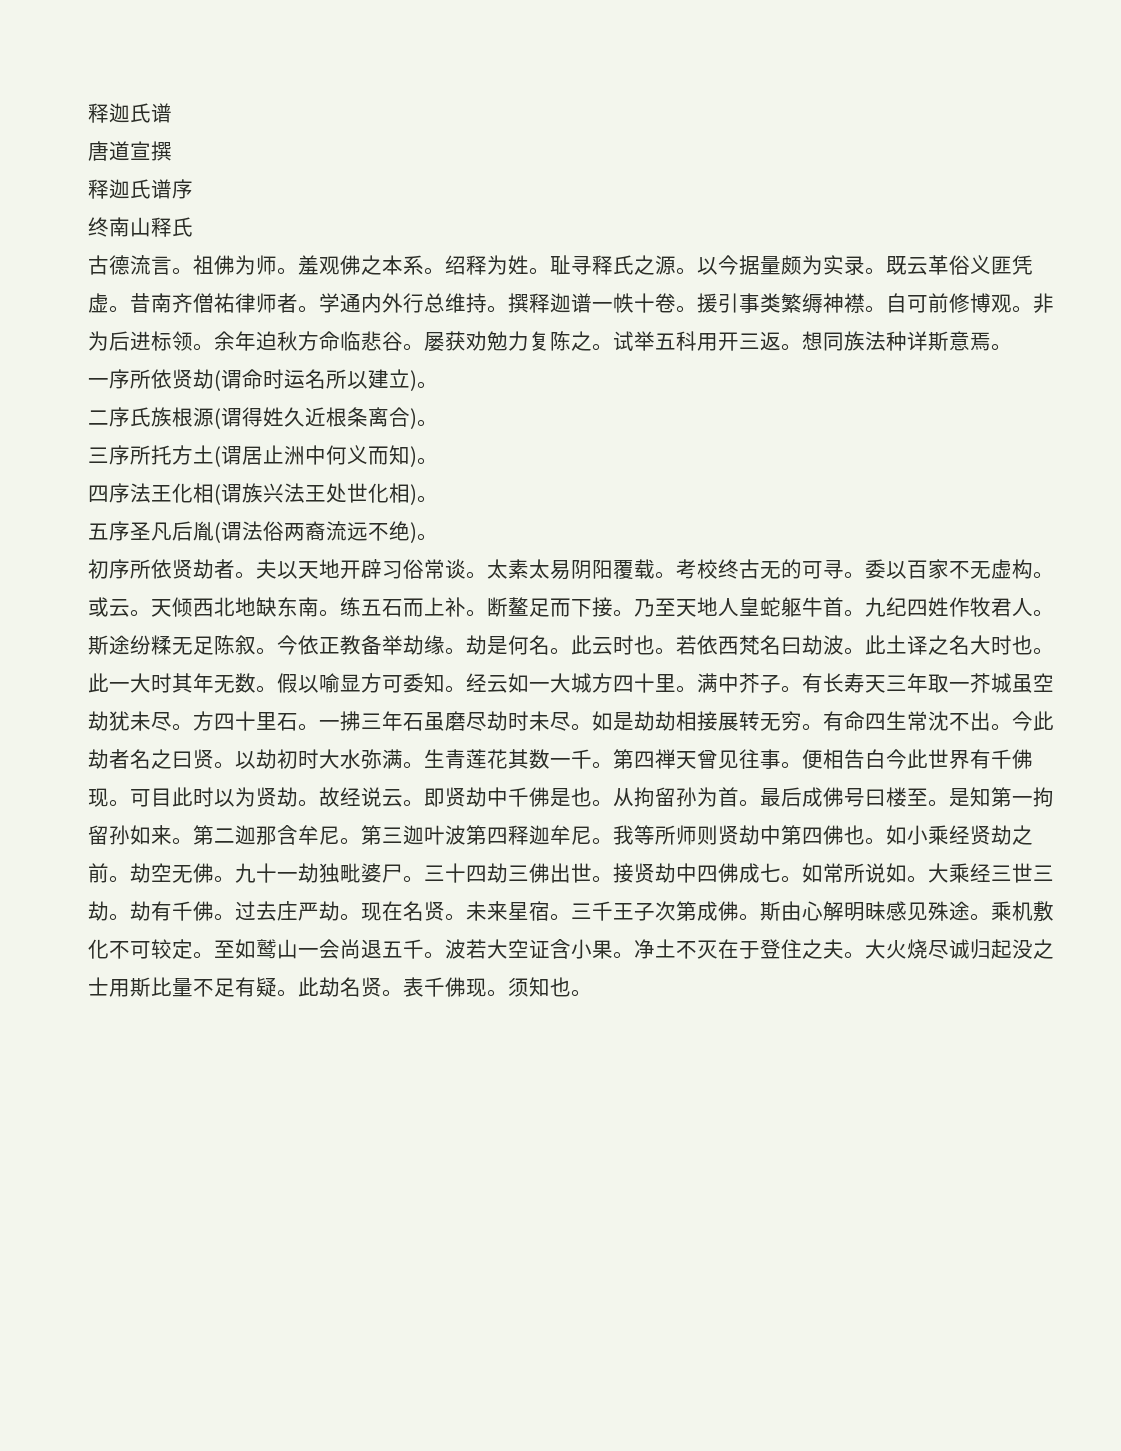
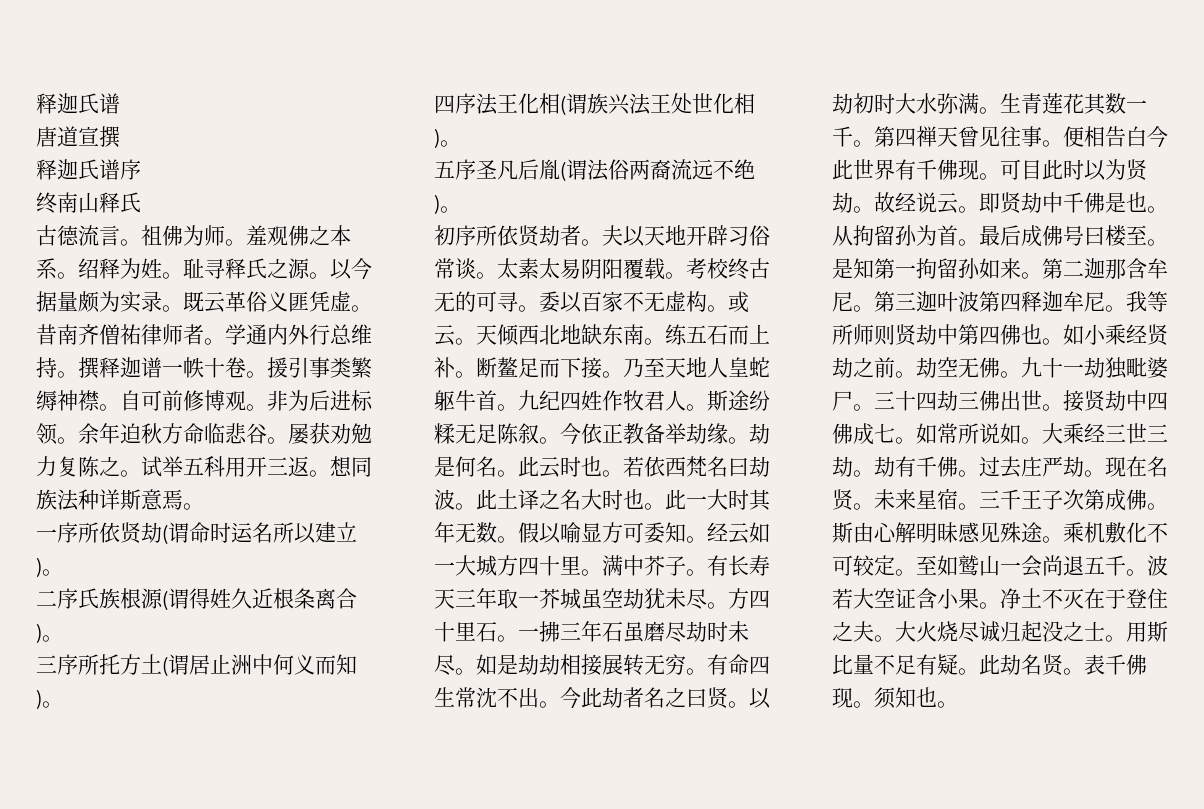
(109, 986) none -> [1105,635,1126,642] 。

